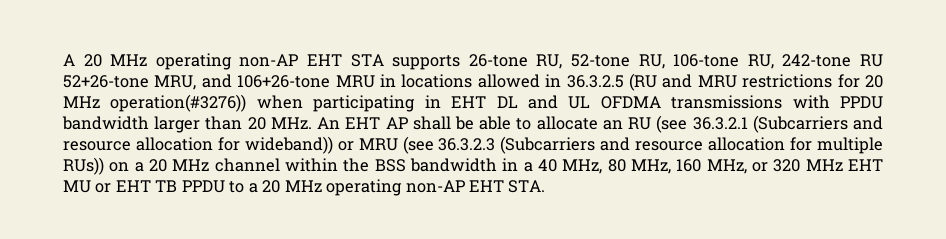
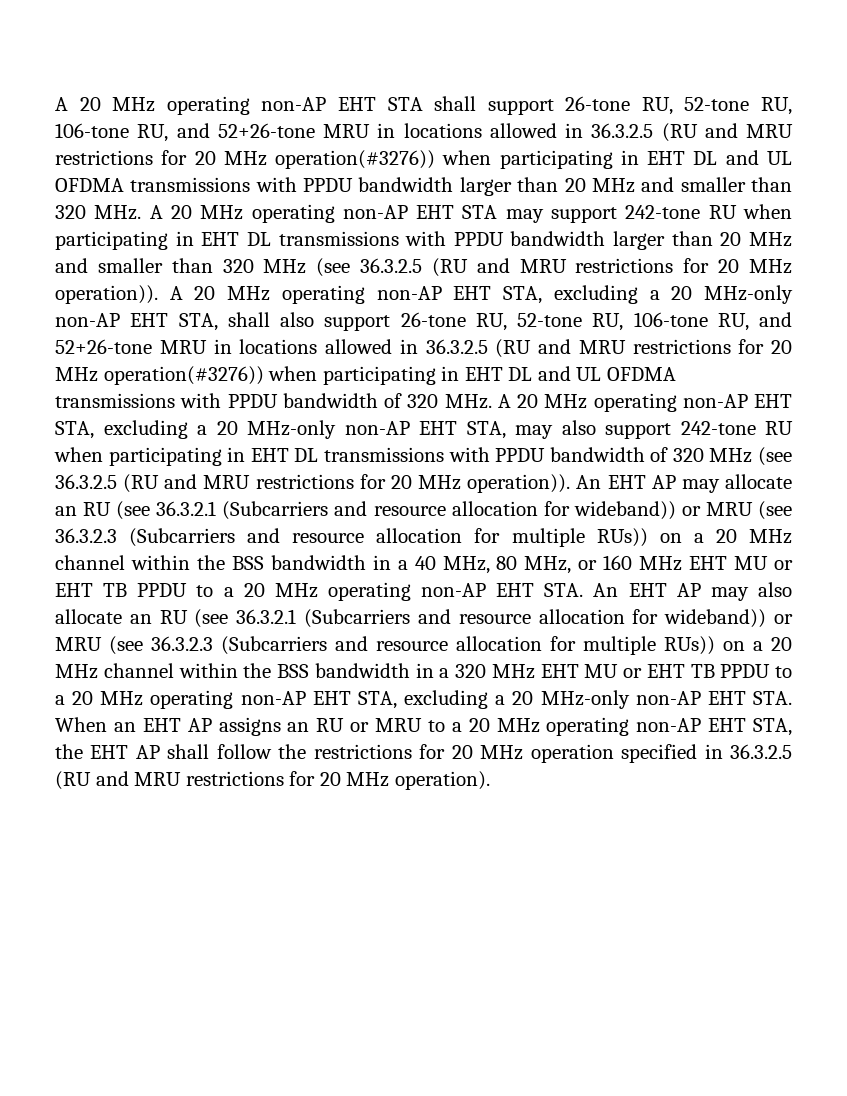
[63,53,884,70] [63,74,331,90] A 20 MHz operating non-AP EHT STA supports 26-tone RU, 52-tone RU, 106-tone RU, 242-tone RU 52+26-tone MRU, and 106+26-tone -> [55,96,793,115] [55,123,315,142] A 20 MHz operating non-AP EHT STA shall support 26-tone RU, 52-tone RU, 106-tone RU, and 52+26-tone
[270,116,532,130] MHz. An EHT AP shall be able to -> [591,177,793,193] [55,204,792,223] [55,231,792,250] [55,258,792,277] [55,285,794,304] [55,312,792,331] [55,339,792,358] [55,366,676,385] [55,393,792,412] [55,420,793,439] [54,447,793,466] [55,474,720,493] MHz and smaller than 320 MHz. A 20 MHz operating non-AP EHT STA may support 242-tone RU when participating in EHT DL transmissions with PPDU bandwidth larger than 20 MHz and smaller than 320 MHz (see 36.3.2.5 (RU and MRU restrictions for 20 MHz operation)). A 20 MHz operating non-AP EHT STA, excluding a 20 MHz-only non-AP EHT STA, shall also support 26-tone RU, 52-tone RU, 106-tone RU, and 52+26-tone MRU in locations allowed in 36.3.2.5 (RU and MRU restrictions for 20 MHz operation(#3276)) when participating in EHT DL and UL OFDMA transmissions with PPDU bandwidth of 320 MHz. A 20 MHz operating non-AP EHT STA, excluding a 20 MHz-only non-AP EHT STA, may also support 242-tone RU when participating in EHT DL transmissions with PPDU bandwidth of 320 MHz (see 36.3.2.5 (RU and MRU restrictions for 20 MHz operation)). An EHT AP may
[676,159,769,174] 160 MHz, or -> [578,555,793,571] [55,582,792,601] [55,609,794,628] [55,636,792,655] [55,663,450,679] or 160 MHz EHT MU or EHT TB PPDU to a 20 MHz operating non-AP EHT STA. An EHT AP may also allocate an RU (see 36.3.2.1 (Subcarriers and resource allocation for wideband)) or MRU (see 36.3.2.3 (Subcarriers and resource allocation for multiple RUs)) on a 20 MHz channel within the BSS bandwidth in a
[508,180,546,193] STA. -> [357,690,792,709] [55,717,792,736] [55,744,792,763] [55,771,490,790] STA, excluding a 20 MHz-only non-AP EHT STA. When an EHT AP assigns an RU or MRU to a 20 MHz operating non-AP EHT STA, the EHT AP shall follow the restrictions for 20 MHz operation specified in 36.3.2.5 (RU and MRU restrictions for 20 MHz operation).

